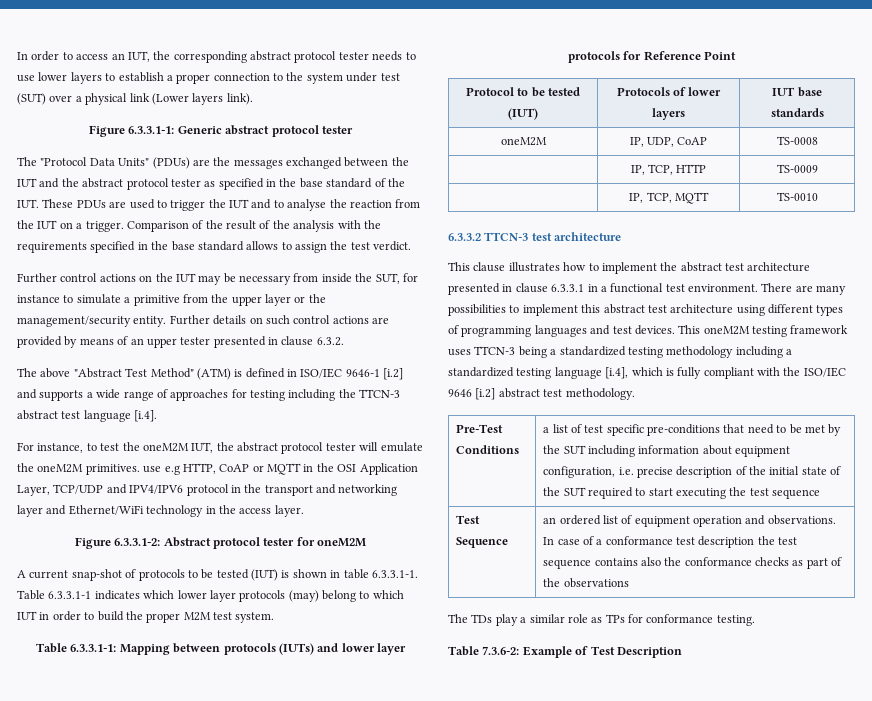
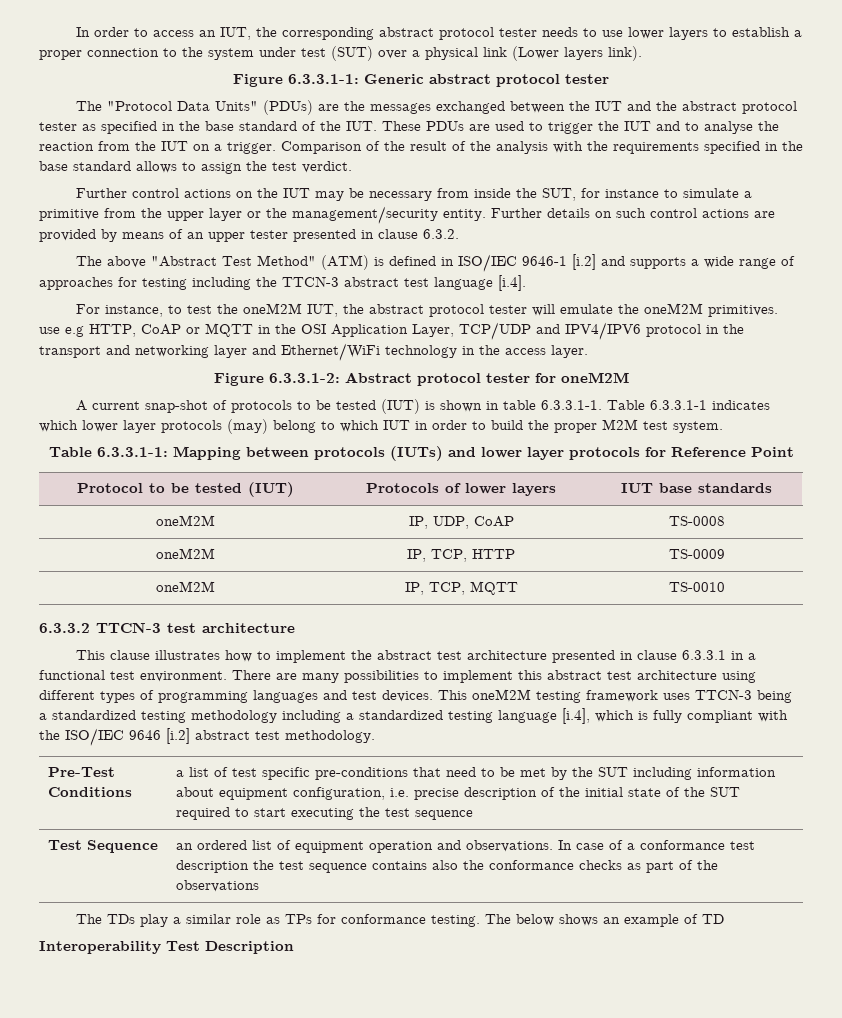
(818, 140) none -> [156,548,215,559] oneM2M
(818, 168) none -> [156,581,215,592] oneM2M
[448,646,589,658] // Table 7.3.6-2: Example of -> [485,914,725,927] [39,941,161,954] The below shows an example of TD // Interoperability

